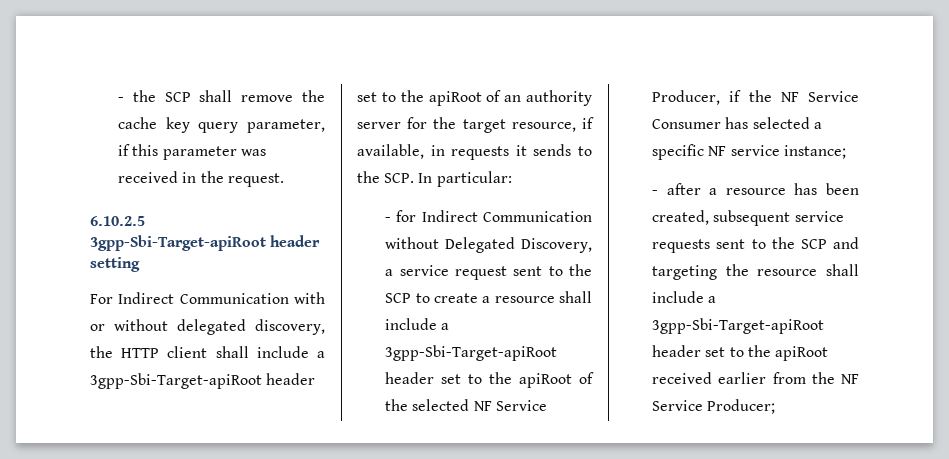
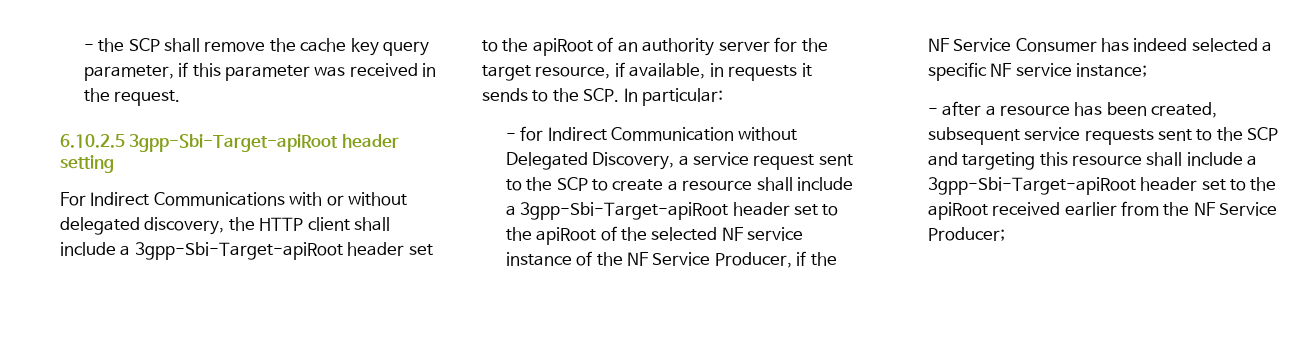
[179,293,289,304] Communication -> [153,192,285,206] Communications
(492, 406) none -> [747,227,804,241] [505,251,649,266] service instance of the NF
(749, 123) none -> [1133,38,1188,52] indeed
[725,264,749,276] the -> [1039,152,1068,166] this

